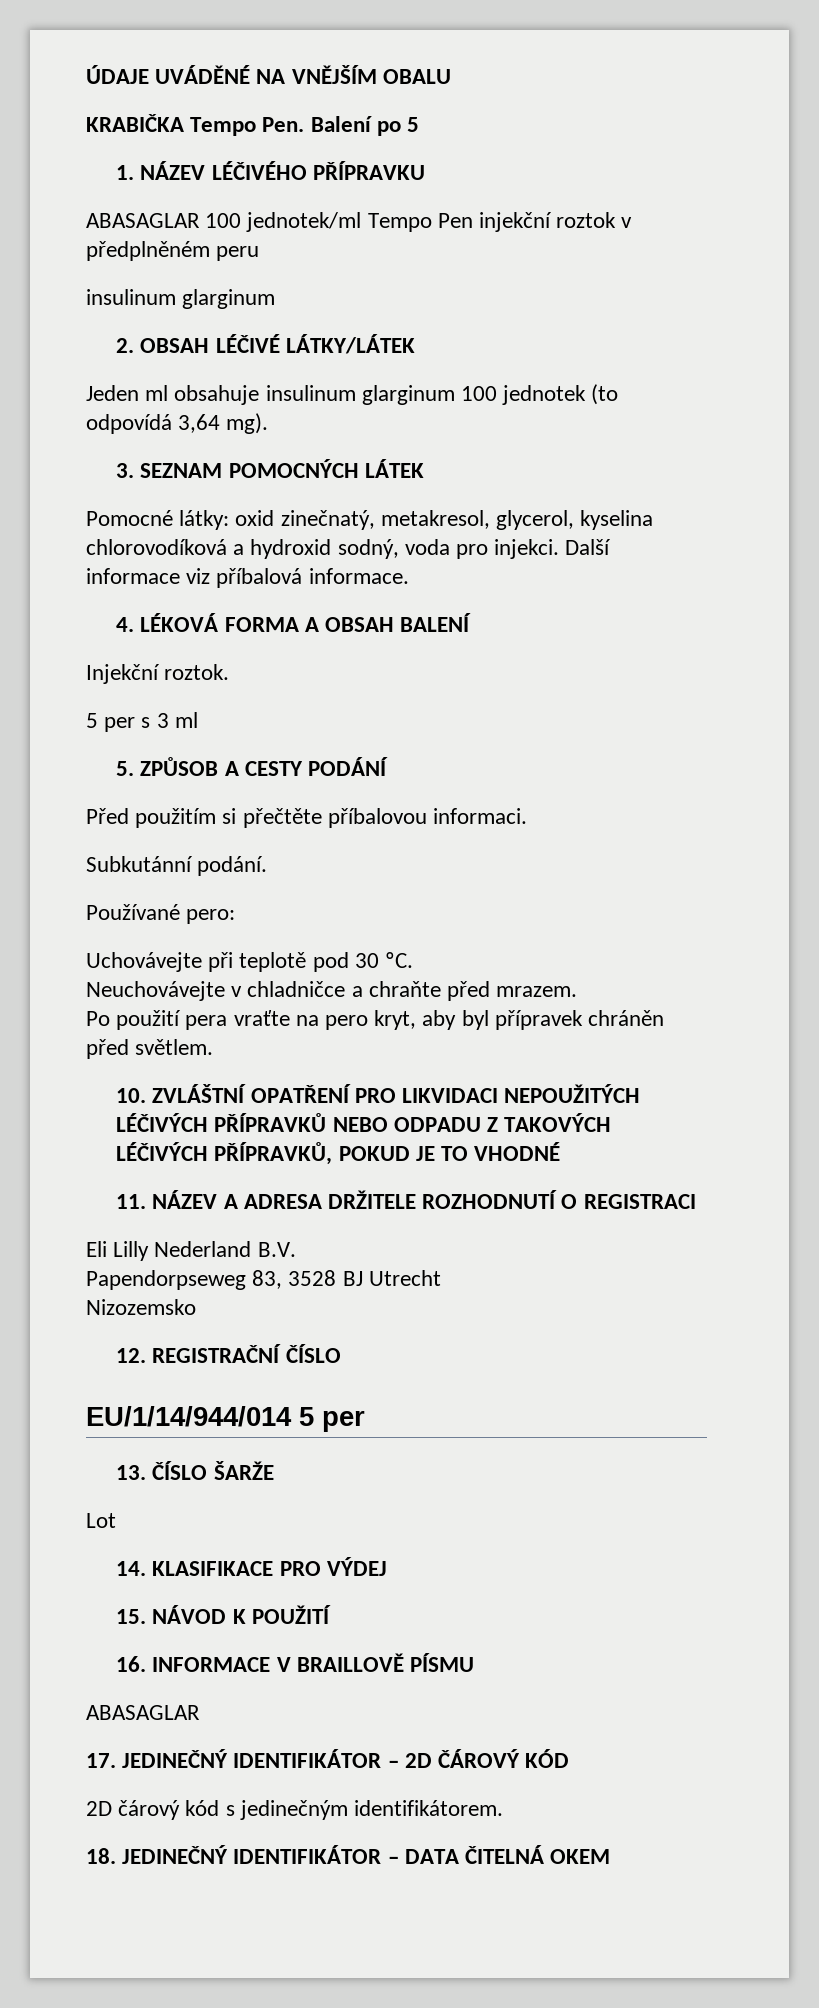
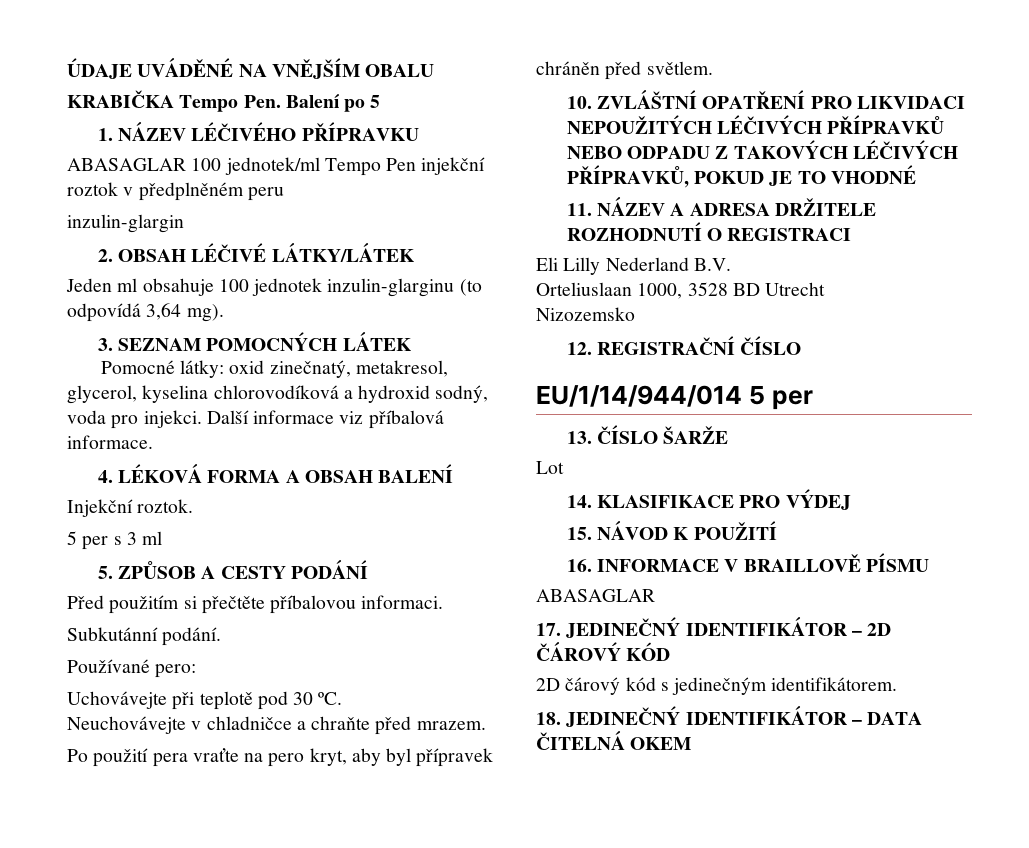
[86,289,276,309] insulinum glarginum -> [67,214,184,233] inzulin-glargin
[265,385,455,405] insulinum glarginum -> (214, 287) none
(587, 395) none -> [327,278,455,297] inzulin-glarginu
[86,1270,363,1290] Papendorpseweg 83, 3528 BJ -> [536,282,760,299] Orteliuslaan 1000, 3528 BD

